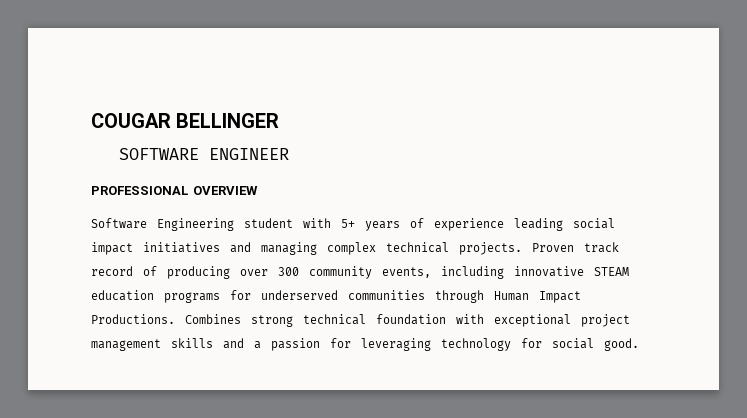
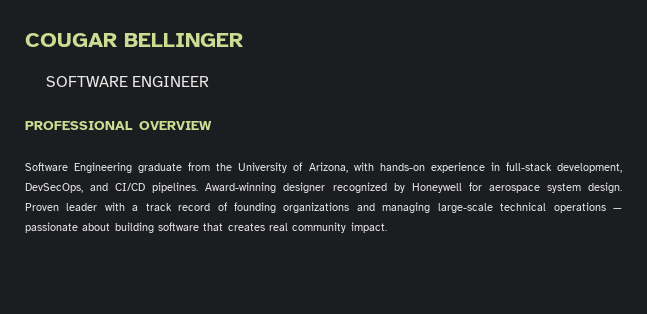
[244,218,615,231] [91,242,619,255] [91,266,629,279] [91,290,581,303] [91,314,630,327] [91,338,639,351] student with 5+ years of experience leading social impact initiatives and managing complex technical projects. Proven track record of producing over 300 community events, including innovative STEAM education programs for underserved communities through Human Impact Productions. Combines strong technical foundation with exceptional project management skills and a passion for leveraging technology for social good. -> [138,162,623,173] [25,182,622,193] [25,202,622,213] [25,222,387,233] graduate from the University of Arizona, with hands-on experience in full-stack development, DevSecOps, and CI/CD pipelines. Award-winning designer recognized by Honeywell for aerospace system design. Proven leader with a track record of founding organizations and managing large-scale technical operations — passionate about building software that creates real community impact.

